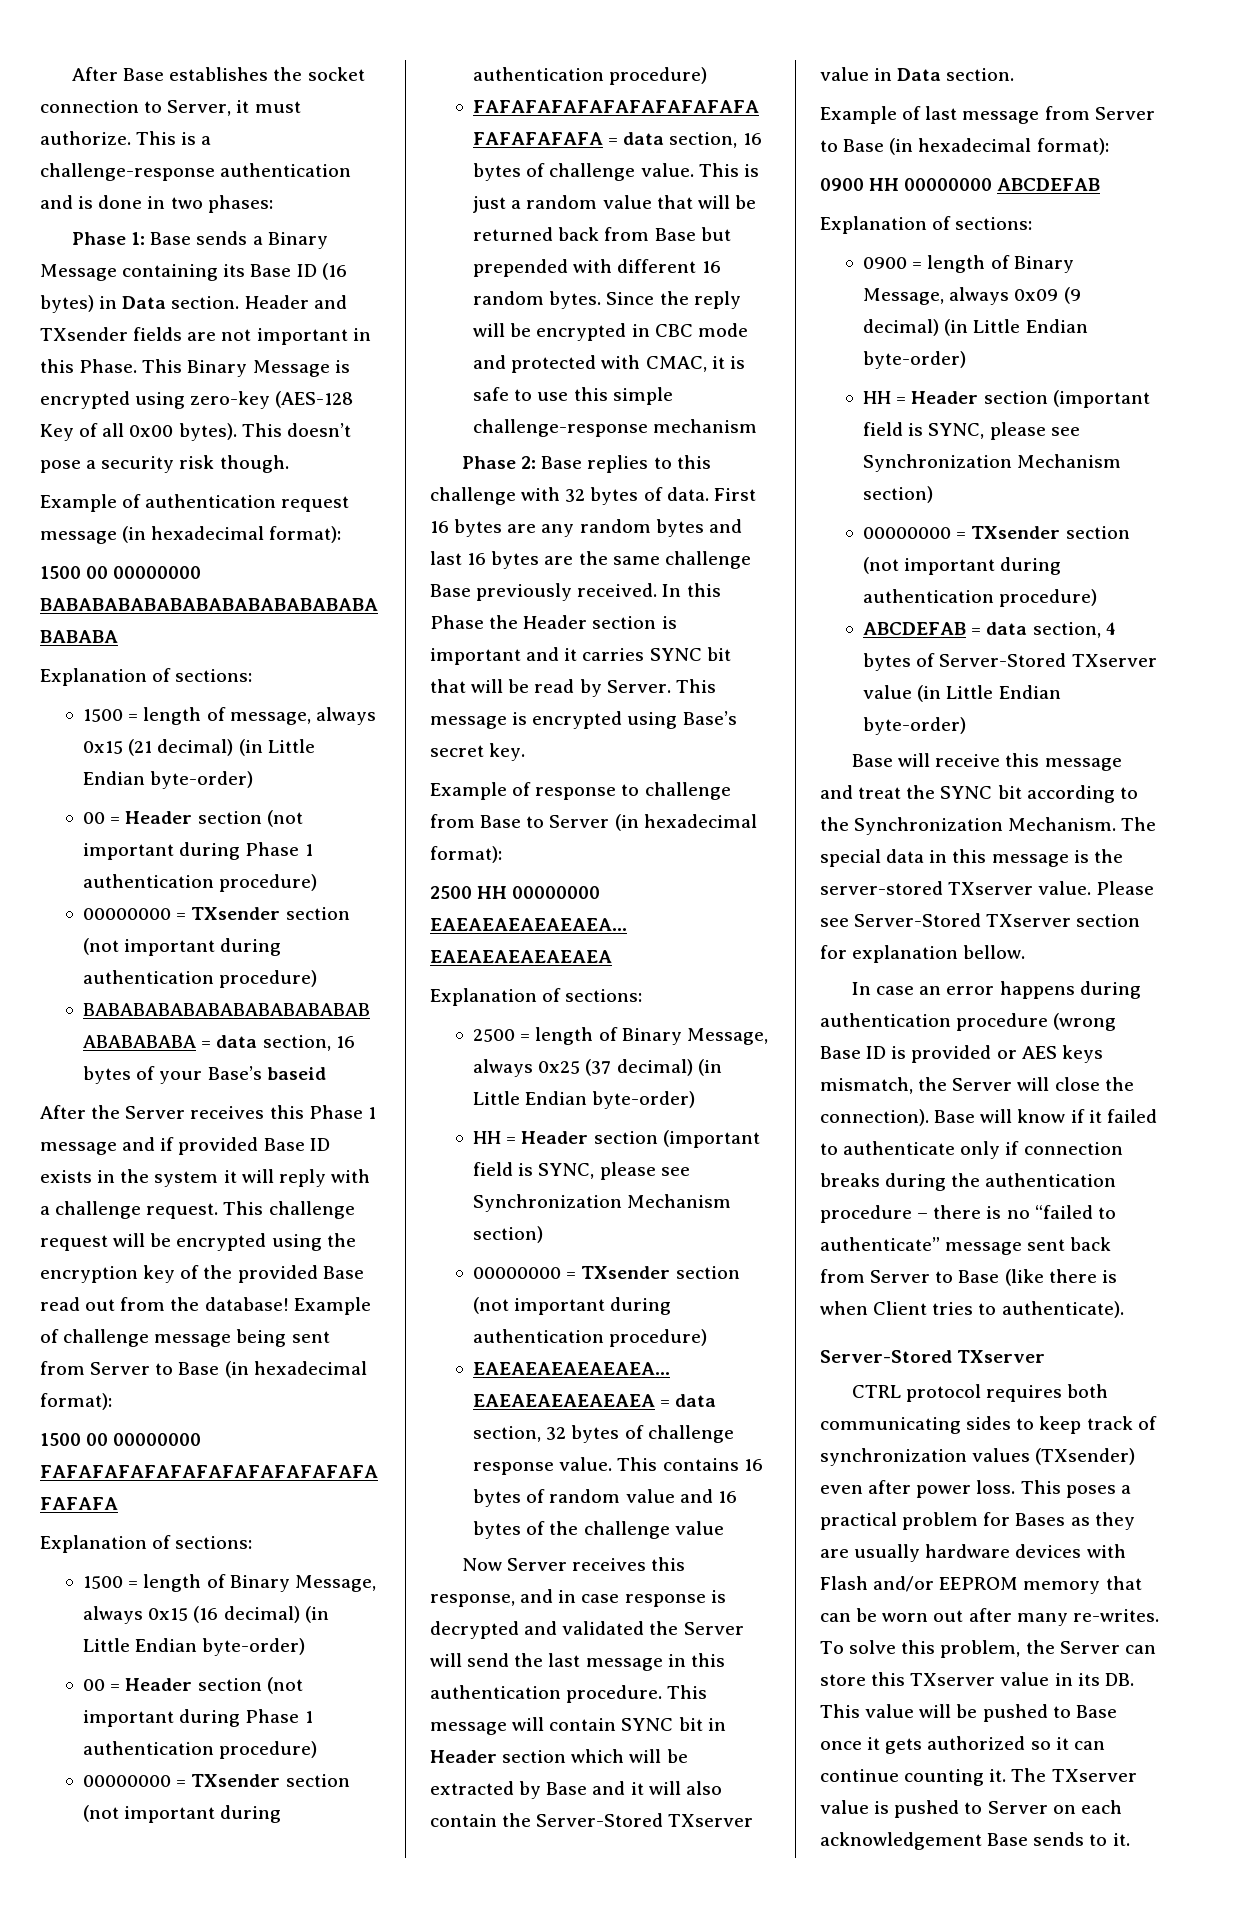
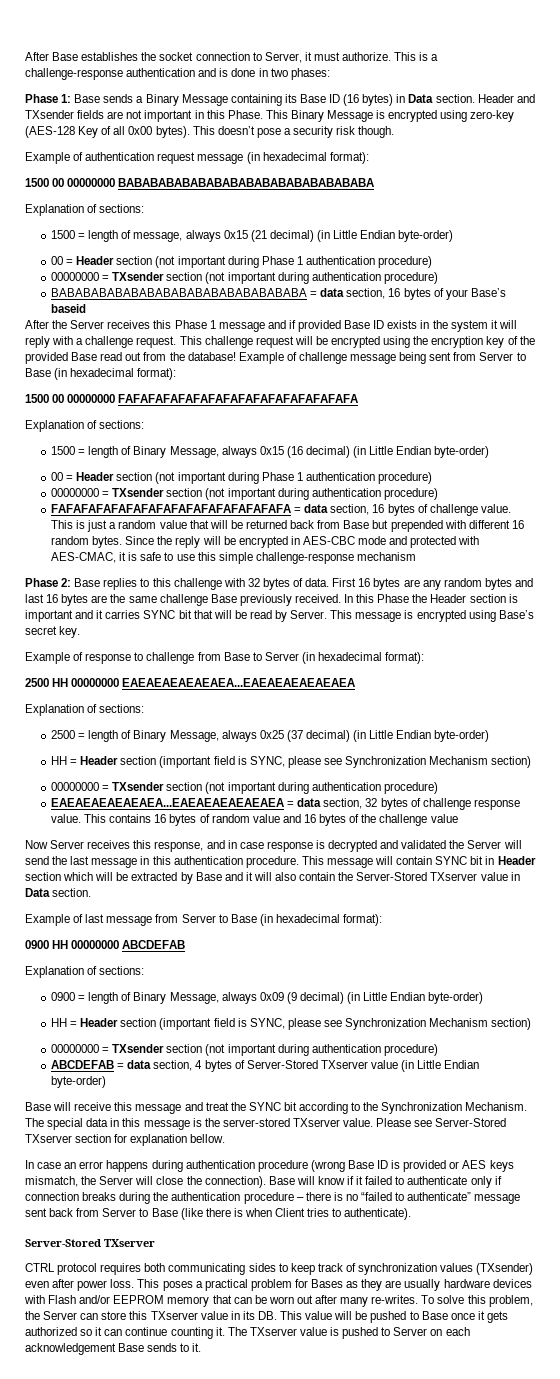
[654,324,693,337] CBC -> [302,536,355,545] AES-CBC
[645,356,707,372] CMAC, -> [51,552,117,563] AES-CMAC,

